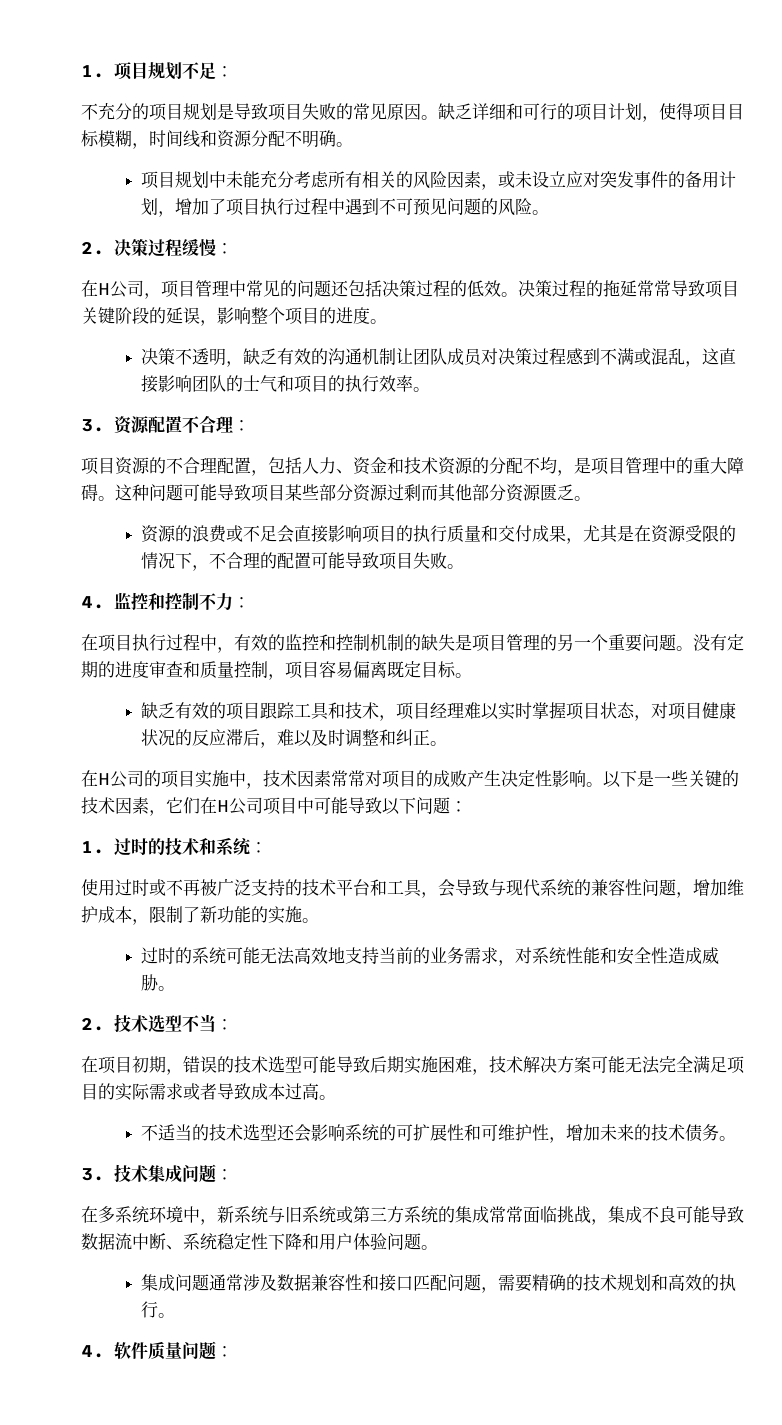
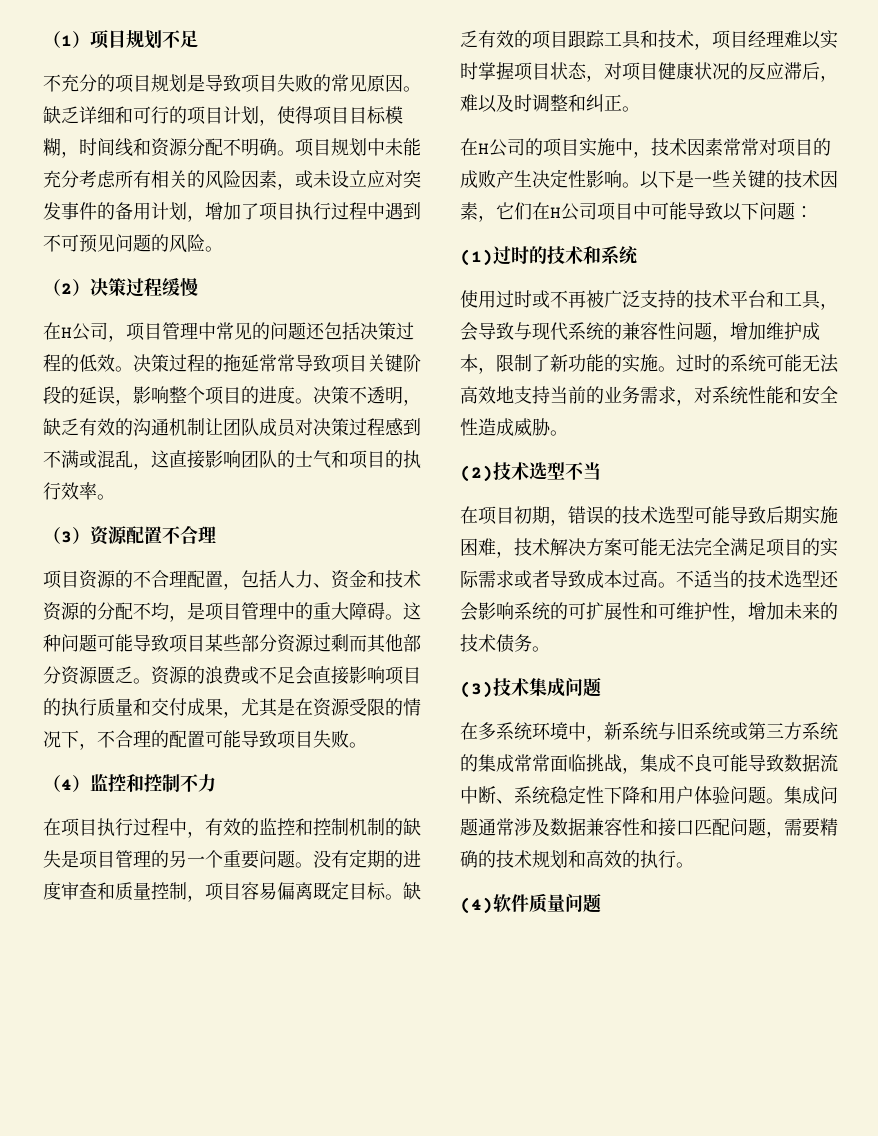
[81,65,105,78] 1. -> [43,30,90,48] （1）
[215,66,233,77] ： -> (198, 39) none
(353, 144) // -> (295, 153) none
[81,242,105,255] 2. -> [43,278,90,296] （2）
[215,243,233,254] ： -> (198, 287) none
(387, 321) // -> (313, 401) none
[81,419,105,432] 3. -> [43,526,90,544] （3）
[232,420,250,431] ： -> (216, 534) none
(591, 498) // -> (151, 681) none
[81,596,105,609] 4. -> [43,774,90,792] （4）
[232,597,250,608] ： -> (216, 783) none
(472, 675) // -> (403, 897) none
[81,841,105,854] 1. -> [460,249,493,266] (1)
[249,842,267,853] ： -> (638, 255) none
(319, 920) // -> (676, 369) none
[81,1018,105,1031] 2. -> [460,465,493,482] (2)
[215,1019,233,1030] ： -> (601, 471) none
(336, 1097) // -> (676, 585) none
[81,1168,105,1181] 3. -> [460,681,493,698] (3)
[215,1169,233,1180] ： -> (601, 687) none
(438, 1247) // -> (784, 801) none
[81,1345,105,1358] 4. -> [460,897,493,914] (4)
[215,1346,233,1357] ： -> (601, 903) none

